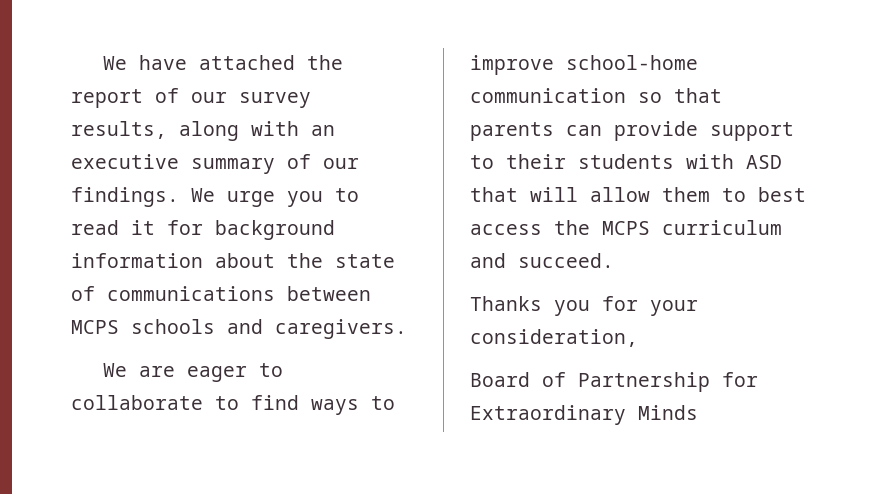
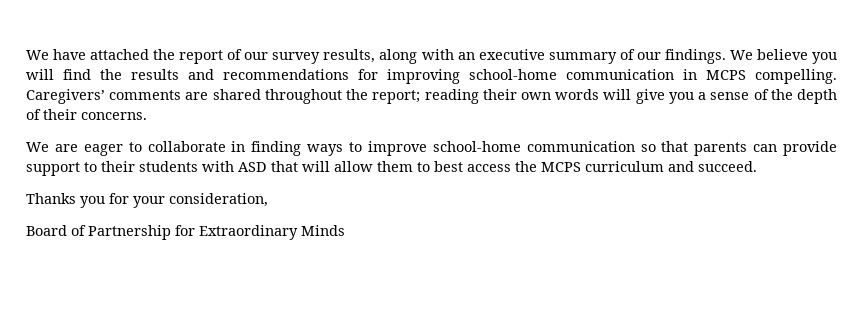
[227,188,359,207] [71,220,335,240] [71,253,395,268] [71,286,371,301] [71,319,407,339] urge you to read it for background information about the state of communications between MCPS schools and caregivers. -> [756,49,838,64] [26,69,837,84] [26,89,837,104] [26,109,147,120] believe you will find the results and recommendations for improving school-home communication in MCPS compelling. Caregivers’ comments are shared throughout the report; reading their own words will give you a sense of the depth of their concerns.
[215,395,299,410] to find -> [231,141,302,156] in finding

